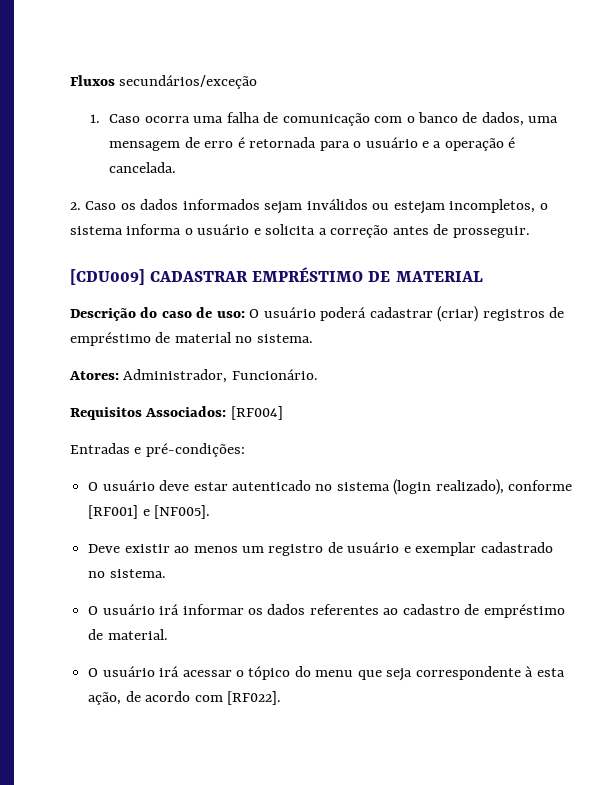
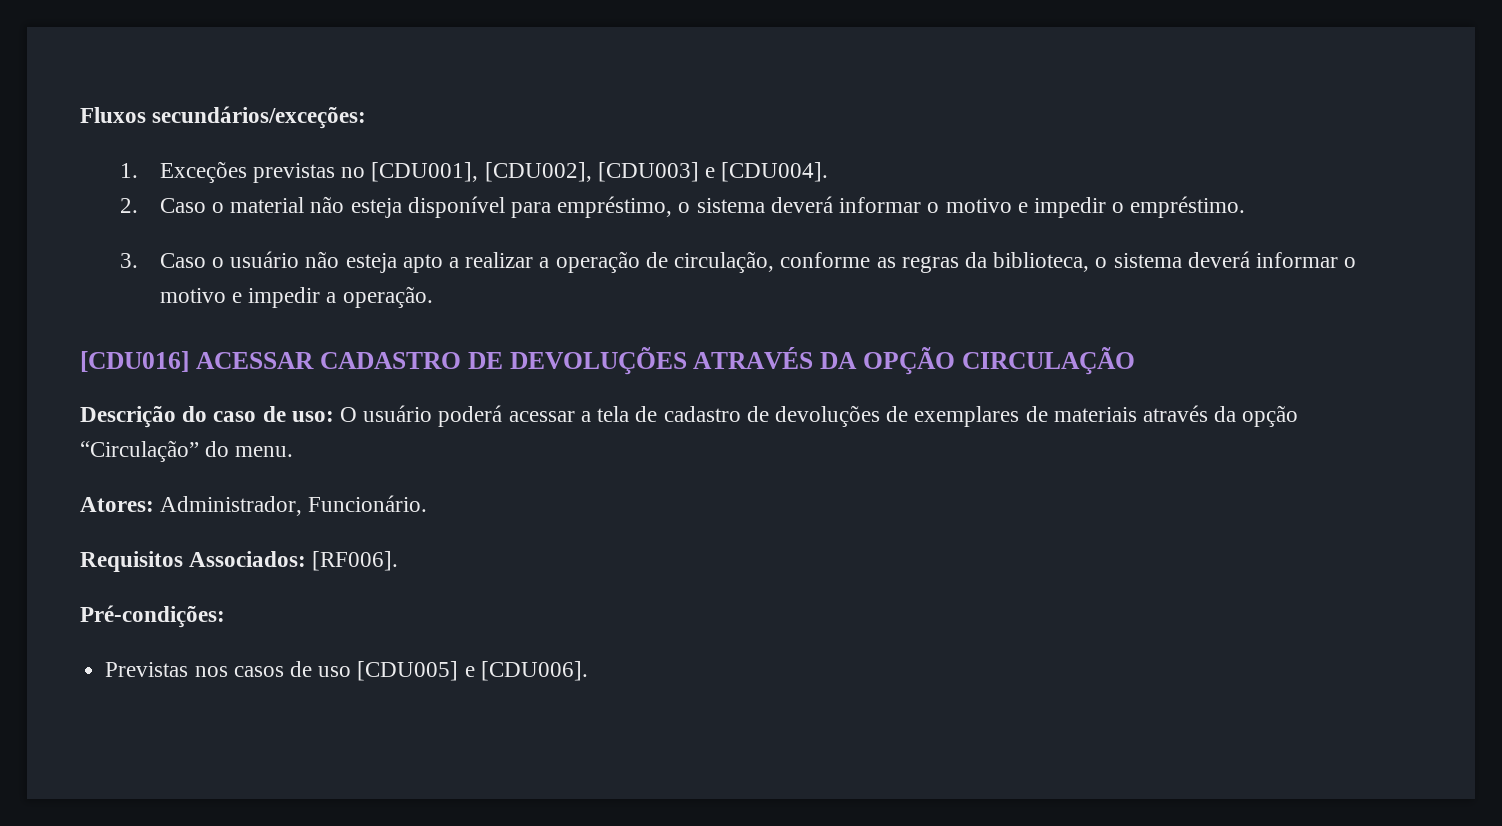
[119,75,258,89] secundários/exceção -> [152,106,367,129] secundários/exceções:
[109,112,559,126] [109,137,516,151] [109,162,177,173] [70,199,548,214] [70,224,530,238] [70,267,483,285] Caso ocorra uma falha de comunicação com o banco de dados, uma mensagem de erro é retornada para o usuário e a operação é cancelada. // 2. Caso os dados informados sejam inválidos ou estejam incompletos, o sistema informa o usuário e solicita a correção antes de prosseguir. // [CDU009] CADASTRAR EMPRÉSTIMO DE MATERIAL -> [159,161,829,183] [119,196,1246,218] [119,251,1357,273] [159,286,433,308] [80,347,1136,375] Exceções previstas no [CDU001], [CDU002], [CDU003] e [CDU004]. // 2. Caso o material não esteja disponível para empréstimo, o sistema deverá informar o motivo e impedir o empréstimo. // 3. Caso o usuário não esteja apto a realizar a operação de circulação, conforme as regras da biblioteca, o sistema deverá informar o motivo e impedir a operação. // [CDU016] ACESSAR CADASTRO DE DEVOLUÇÕES ATRAVÉS DA OPÇÃO CIRCULAÇÃO
[369,306,565,322] [70,332,313,346] cadastrar (criar) registros de empréstimo de material no sistema. -> [508,405,1299,427] [80,440,294,462] acessar a tela de cadastro de devoluções de exemplares de materiais através da opção “Circulação” do menu.
[230,406,283,420] [70,443,245,457] [88,479,573,495] [88,505,211,519] [88,542,553,556] [88,569,166,578] [88,604,565,618] [88,629,168,640] [88,666,565,681] [88,691,281,705] [RF004] // Entradas e pré-condições: // O usuário deve estar autenticado no sistema (login realizado), conforme [RF001] e [NF005]. // Deve existir ao menos um registro de usuário e exemplar cadastrado no sistema. // O usuário irá informar os dados referentes ao cadastro de empréstimo de material. // O usuário irá acessar o tópico do menu que seja correspondente à esta ação, de acordo com [RF022]. -> [312,551,399,571] [80,605,225,628] [105,661,588,681] [RF006]. // Pré-condições: // Previstas nos casos de uso [CDU005] e [CDU006].

